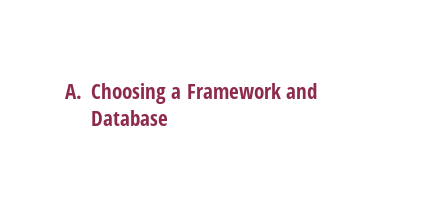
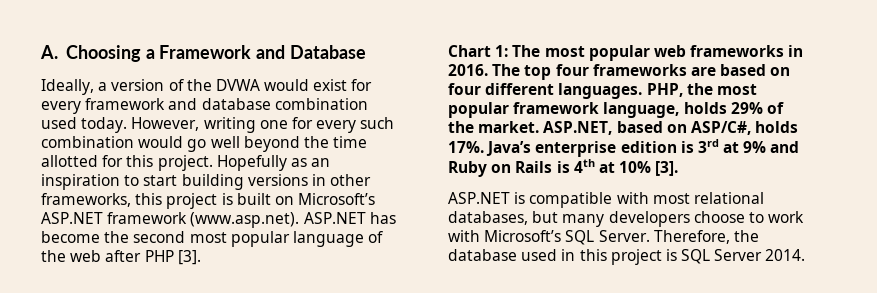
(168, 118) none -> [41,79,373,95] [41,98,368,114] [41,117,395,133] [41,136,368,152] [41,155,331,171] [41,174,372,190] [41,193,376,209] [41,212,396,228] [41,231,384,247] [41,250,201,265] [448,45,804,61] [448,64,791,80] [448,83,757,99] [448,102,784,118] [448,121,799,135] [448,139,800,157] [448,159,679,177] [448,192,764,208] [448,211,805,227] [448,230,759,245] [448,249,806,265] // Ideally, a version of the DVWA would exist for every framework and database combination used today. However, writing one for every such combination would go well beyond the time allotted for this project. Hopefully as an inspiration to start building versions in other frameworks, this project is built on Microsoft’s ASP.NET framework (www.asp.net). ASP.NET has become the second most popular language of the web after PHP [3]. // Chart 1: The most popular web frameworks in 2016. The top four frameworks are based on four different languages. PHP, the most popular framework language, holds 29% of the market. ASP.NET, based on ASP/C#, holds 17%. Java’s enterprise edition is 3rd at 9% and Ruby on Rails is 4th at 10% [3]. // ASP.NET is compatible with most relational databases, but many developers choose to work with Microsoft’s SQL Server. Therefore, the database used in this project is SQL Server 2014.

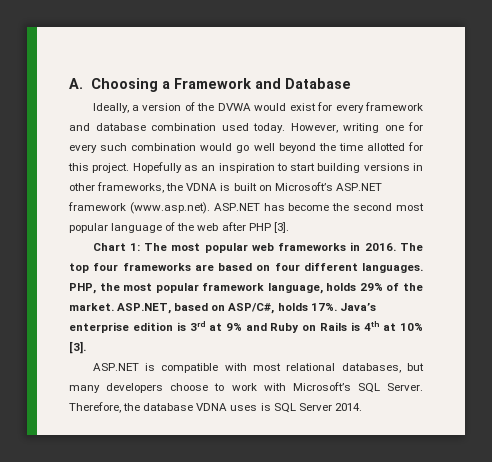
[135,193,218,209] this project -> [166,183,218,191] the VDNA
[521,249,662,265] used in this project -> [196,403,258,411] VDNA uses

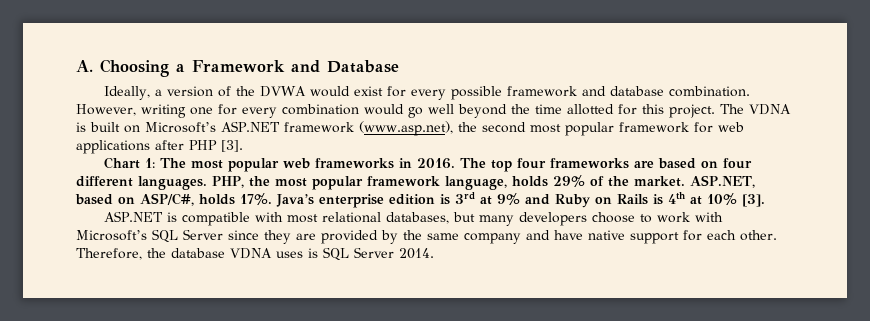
(364, 108) none -> [450,86,502,100] possible
[151,123,285,133] combination used today. -> [668,86,750,97] combination.
[100,143,128,151] such -> (277, 112) none
[132,162,424,173] [69,182,184,193] Hopefully as an inspiration to start building versions in other frameworks, the -> [720,104,744,114] The
[129,202,424,214] [69,222,219,233] (www.asp.net). ASP.NET has become the second most popular language of the web -> [358,121,744,136] [76,140,150,154] (www.asp.net), the second most popular framework for web applications
[387,383,423,391] Server. -> [183,229,777,244] Server since they are provided by the same company and have native support for each other.

